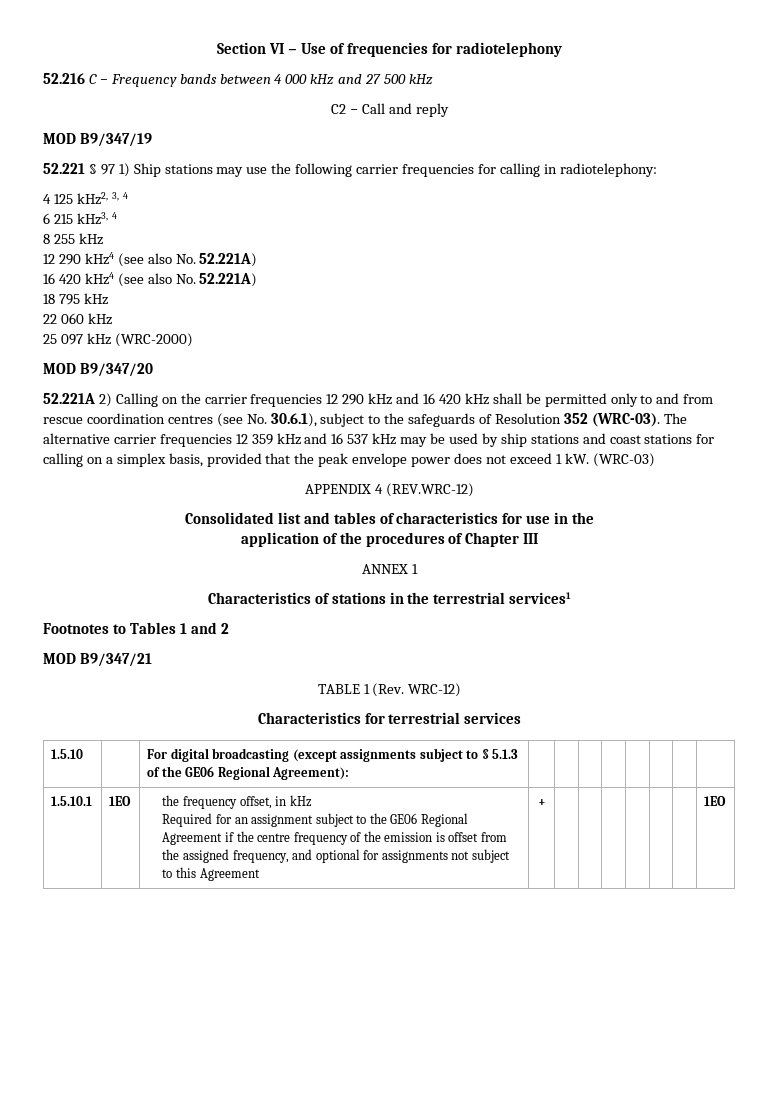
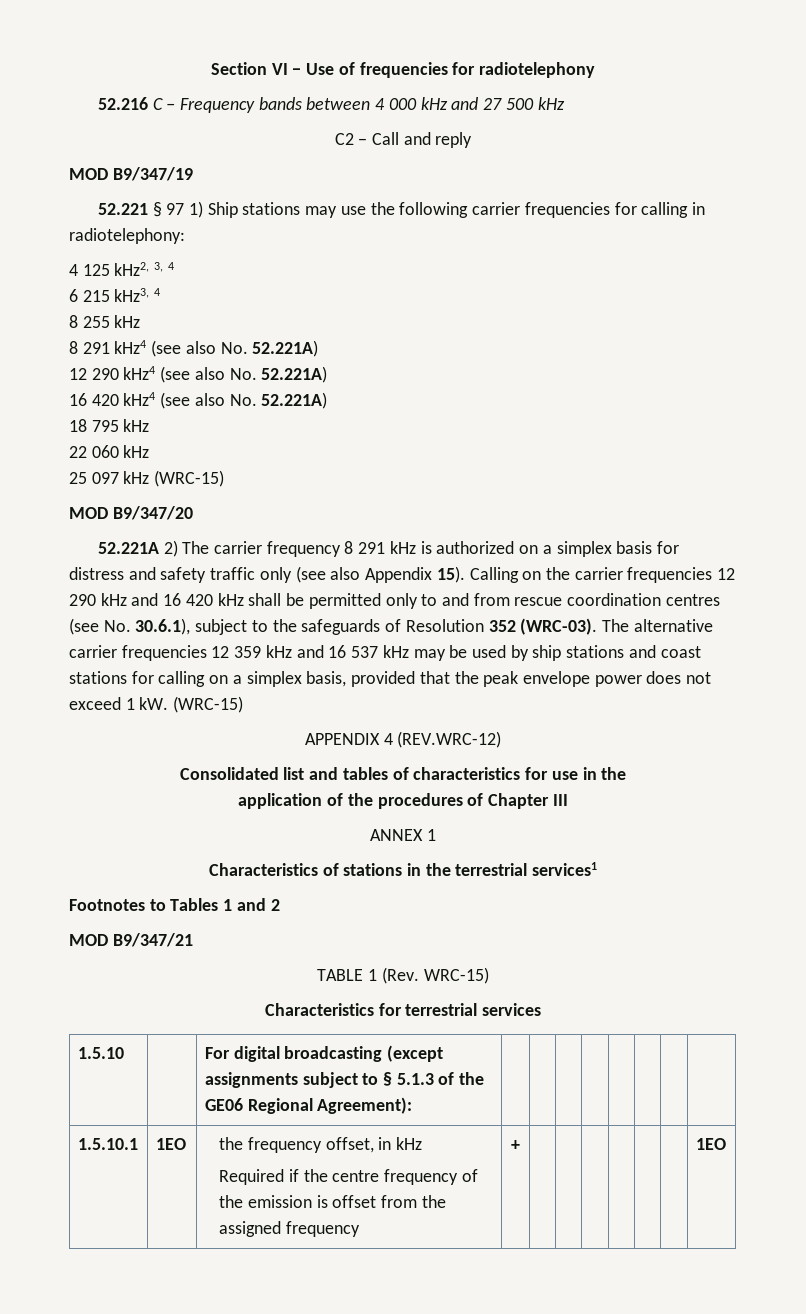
(103, 239) none -> [69,340,319,357] // 8 291 kHz4 (see also No. 52.221A)
[114,333,193,347] (WRC-2000) -> [154,470,225,487] (WRC-15)
(112, 400) none -> [182,541,680,557] [69,566,465,583] The carrier frequency 8 291 kHz is authorized on a simplex basis for distress and safety traffic only (see also Appendix 15).
[592,453,655,467] (WRC-03) -> [173,696,244,713] (WRC-15)
[408,683,462,697] WRC-12) -> [423,967,489,984] WRC-15)
[215,813,468,827] [162,832,223,845] for an assignment subject to the GE06 Regional Agreement -> (285, 1177) none
[232,849,510,863] [162,867,260,881] frequency, and optional for assignments not subject to this Agreement -> [285,1221,360,1237] frequency

